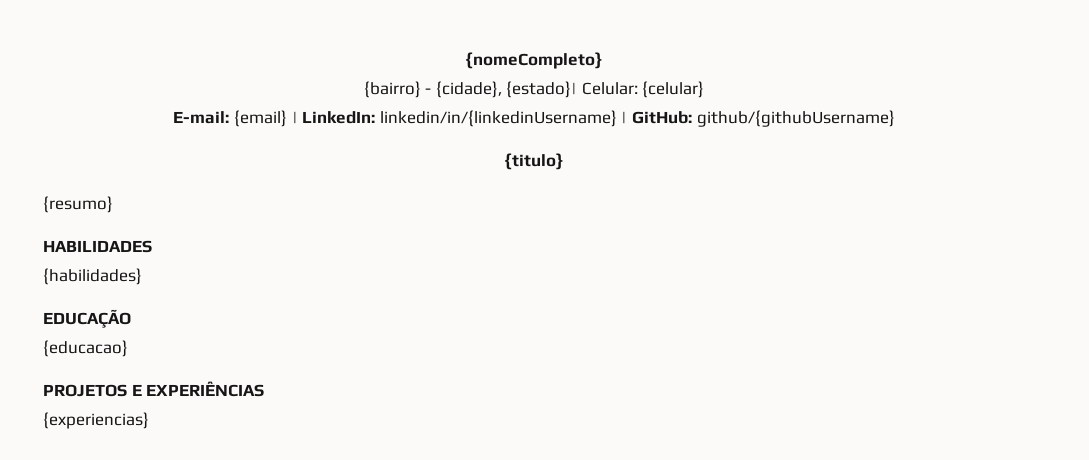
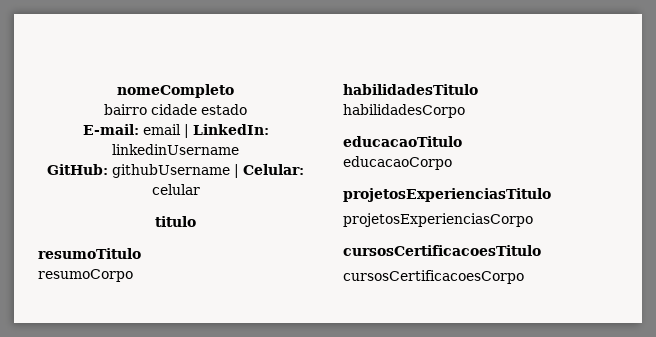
[466,52,602,69] [363,81,705,98] {nomeCompleto} // {bairro} - {cidade}, {estado}| Celular: {celular} -> [117,84,234,98] [104,104,247,115] nomeCompleto // bairro cidade estado
[234,110,288,127] {email} -> [142,124,181,135] email
[379,110,895,127] [505,153,563,170] [43,196,113,213] [43,240,152,253] [43,268,142,285] [43,309,131,328] [43,340,128,357] [43,381,265,397] [43,412,149,429] linkedin/in/{linkedinUsername} | GitHub: github/{githubUsername} // {titulo} // {resumo} // HABILIDADES // {habilidades} // EDUCAÇÃO // {educacao} // PROJETOS E EXPERIÊNCIAS // {experiencias} -> [112,144,239,155] [47,164,304,178] [151,184,200,195] [155,216,196,227] [38,248,141,259] [38,269,133,282] [343,84,478,95] [343,104,465,118] [343,136,462,147] [343,156,452,170] [343,188,551,202] [343,213,533,227] [343,245,541,256] [343,270,524,284] linkedinUsername // GitHub: githubUsername | Celular: celular // titulo // resumoTitulo // resumoCorpo // habilidadesTitulo // habilidadesCorpo // educacaoTitulo // educacaoCorpo // projetosExperienciasTitulo // projetosExperienciasCorpo // cursosCertificacoesTitulo // cursosCertificacoesCorpo

